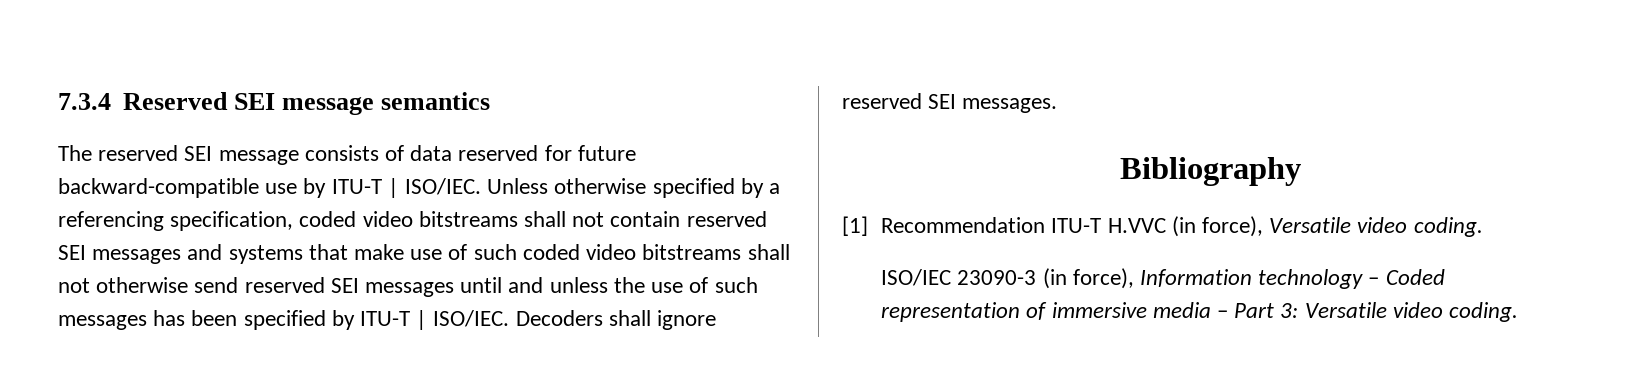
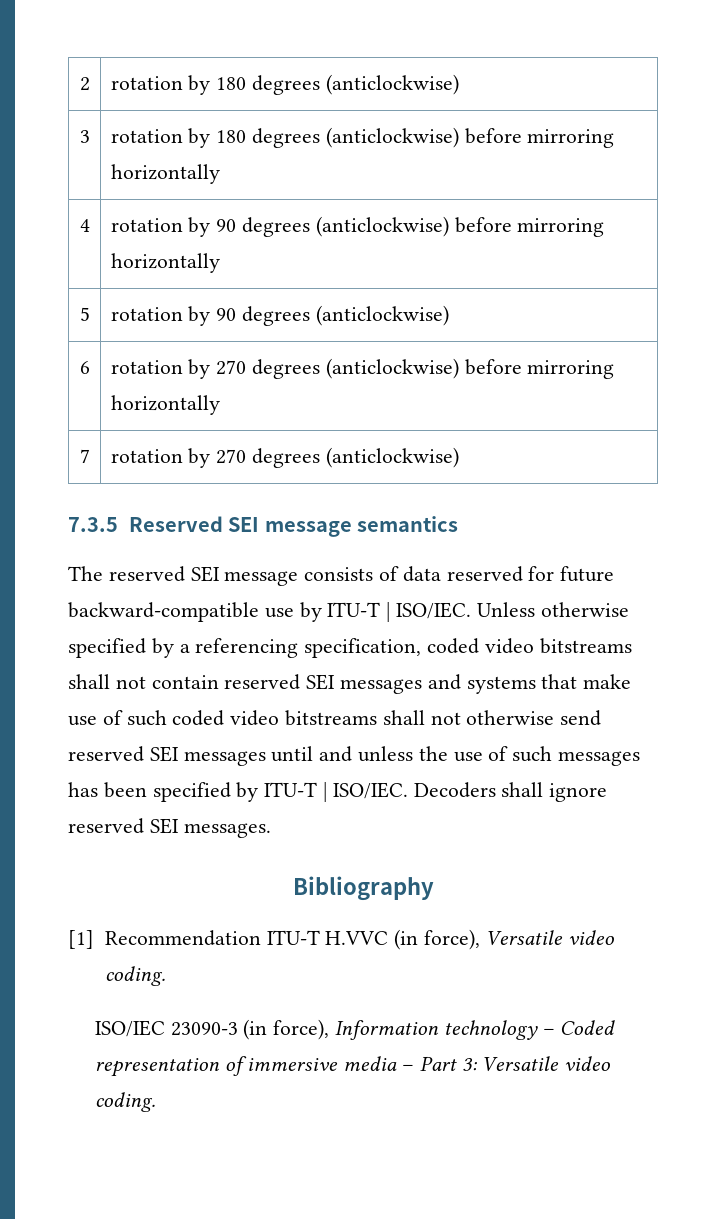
[58,93,111,110] 7.3.4 -> [79,77,90,91] [110,74,459,95] [79,130,90,143] [110,127,615,148] [110,164,220,184] [79,219,90,232] [110,216,605,237] [110,253,220,273] [79,307,90,321] [110,305,449,326] [79,361,90,374] [110,358,615,379] [110,395,220,415] [79,449,90,463] [110,447,459,468] [68,517,118,532] 2 | rotation by 180 degrees (anticlockwise) // 3 | rotation by 180 degrees (anticlockwise) before mirroring horizontally // 4 | rotation by 90 degrees (anticlockwise) before mirroring horizontally // 5 | rotation by 90 degrees (anticlockwise) // 6 | rotation by 270 degrees (anticlockwise) before mirroring horizontally // 7 | rotation by 270 degrees (anticlockwise) // 7.3.5

